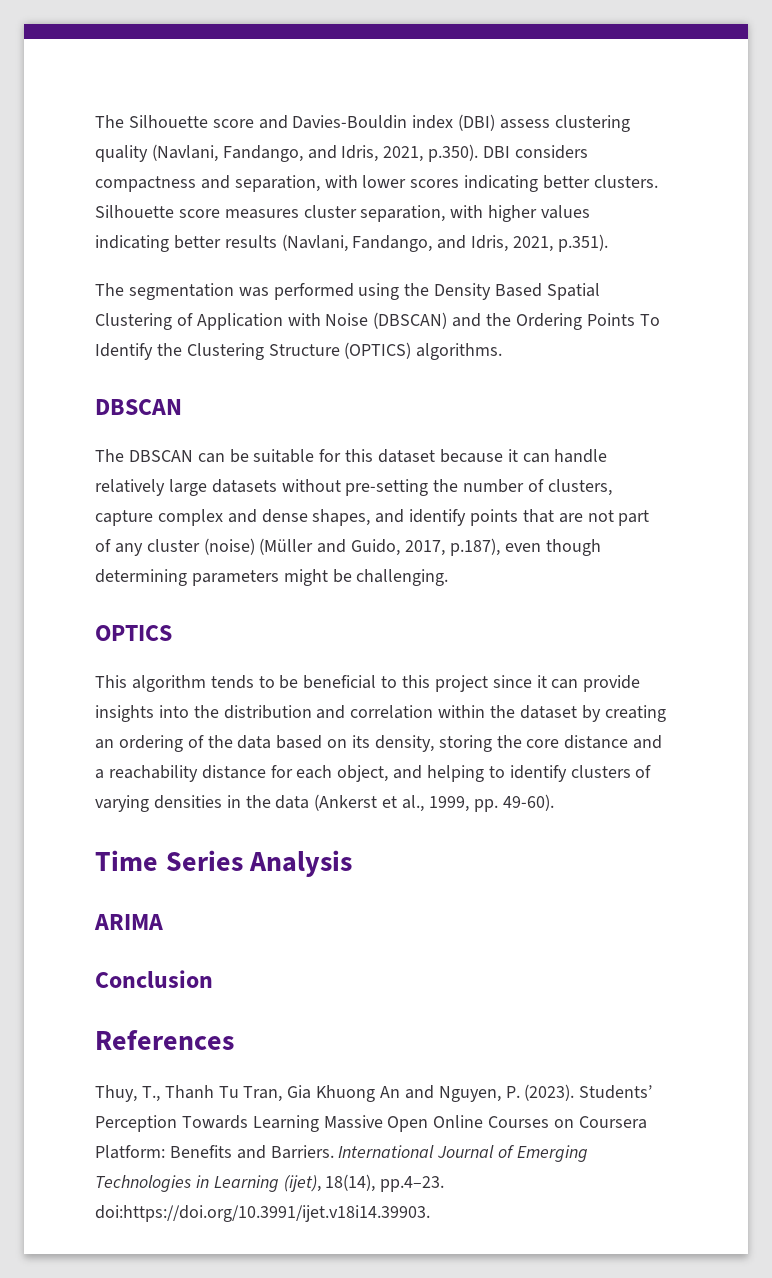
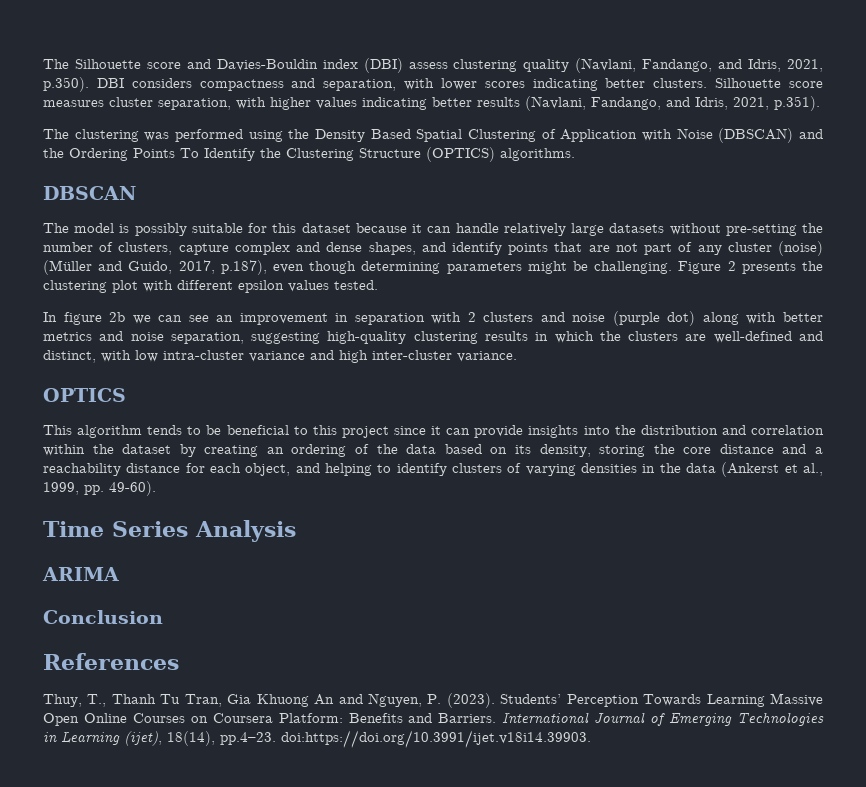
[128,283,234,300] segmentation -> [74,129,139,142] clustering
[128,449,249,463] DBSCAN can be -> [74,223,187,236] model is possibly
(449, 577) none -> [678,261,824,274] [43,280,378,293] [43,311,823,326] [43,331,824,344] [43,350,517,363] Figure 2 presents the clustering plot with different epsilon values tested. // In figure 2b we can see an improvement in separation with 2 clusters and noise (purple dot) along with better metrics and noise separation, suggesting high-quality clustering results in which the clusters are well-defined and distinct, with low intra-cluster variance and high inter-cluster variance.

